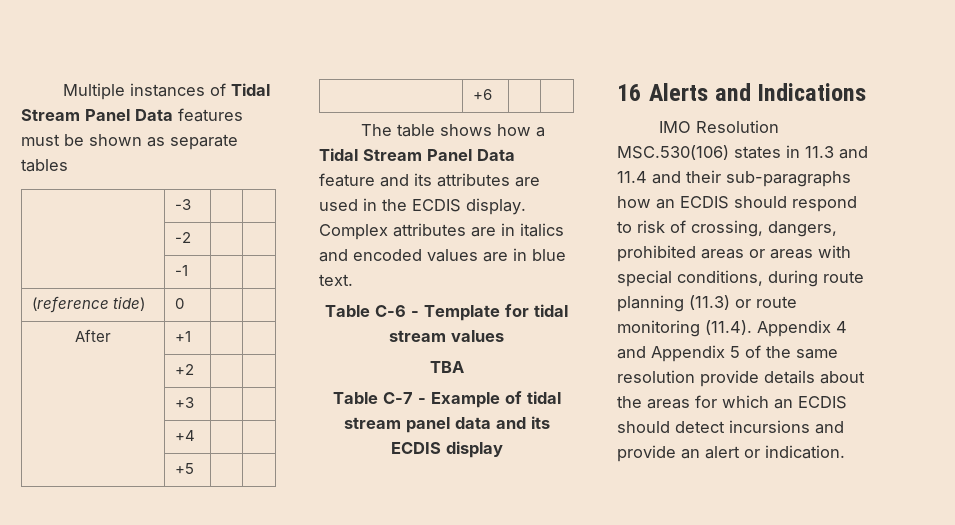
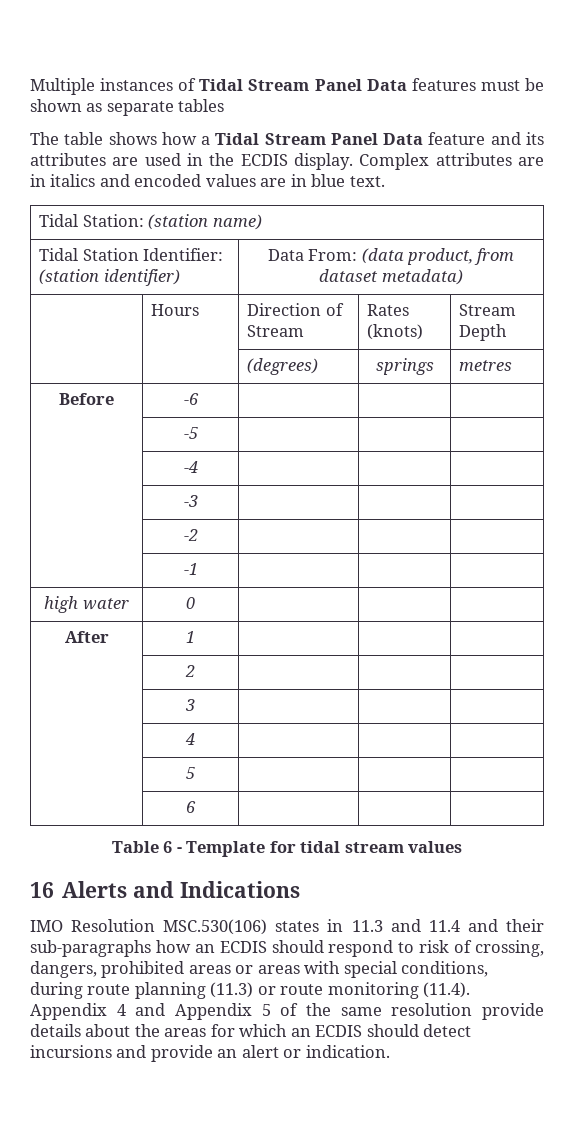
[175,199,192,210] [175,232,192,243] [175,265,189,276] [32,296,146,313] [175,298,185,309] [75,329,111,342] [175,331,192,342] [175,364,195,375] [175,397,195,408] [175,430,196,441] [175,463,195,474] [473,89,493,100] // | -3 | | // | -2 | | // | -1 | | // (reference tide) | 0 | | // After | +1 | | // | +2 | | // | +3 | | // | +4 | | // | +5 | | // | +6 | | -> (225, 105) none
[325,305,406,317] // Table C-6 -> [39,214,262,230] [39,248,224,261] [39,269,180,286] [267,248,515,265] [319,269,463,285] [151,304,200,316] [247,303,344,316] [247,325,305,337] [367,304,410,316] [367,324,424,340] [459,304,517,316] [459,324,508,341] [247,358,319,375] [375,358,434,375] [459,360,513,371] [59,393,114,405] [183,393,199,405] [183,427,198,439] [183,461,198,473] [183,495,198,507] [183,529,198,541] [183,563,198,575] [44,596,129,613] [186,597,195,609] [64,631,109,643] [186,631,195,643] [185,665,195,677] [185,699,195,711] [185,733,195,745] [186,767,195,779] [186,801,196,813] [111,841,173,853] // Tidal Station: (station name) // Tidal Station Identifier: (station identifier) | Data From: (data product, from dataset metadata) // | Hours | Direction of Stream | Rates (knots) | Stream Depth // | | (degrees) | springs | metres // Before | -6 | | | // | -5 | | | // | -4 | | | // | -3 | | | // | -2 | | | // | -1 | | | // high water | 0 | | | // After | 1 | | | // | 2 | | | // | 3 | | | // | 4 | | | // | 5 | | | // | 6 | | | // Table 6
[429,361,464,373] [332,391,561,408] [343,416,550,433] [390,441,503,458] // TBA // Table C-7 - Example of tidal stream panel data and its ECDIS display -> (463, 847) none

